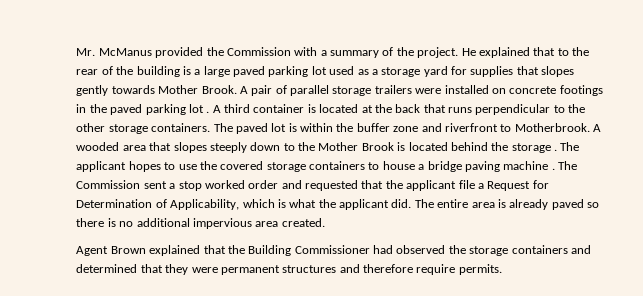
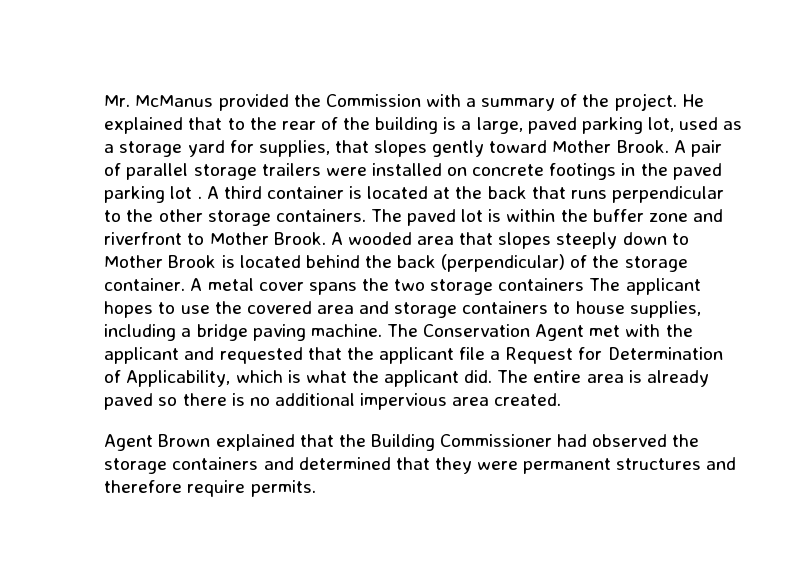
[203,66,327,77] large paved parking lot -> [476,117,674,134] large, paved parking lot,
[470,66,514,77] supplies -> [258,140,330,157] supplies,
[111,85,155,94] towards -> [489,140,548,153] toward
[514,123,590,132] Motherbrook. -> [209,232,326,245] Mother Brook.
[298,142,316,151] the -> (689, 239) none
[511,143,558,153] storage . -> [397,254,688,272] [104,278,585,295] back (perpendicular) of the storage container. A metal cover spans the two storage containers
(264, 165) none -> [316,301,390,314] area and
(415, 165) none -> [629,301,701,318] [104,324,177,341] supplies, including
[503,161,578,170] [76,180,279,191] machine . The Commission sent a stop worked order -> [310,324,693,341] [104,347,180,364] machine. The Conservation Agent met with the applicant

